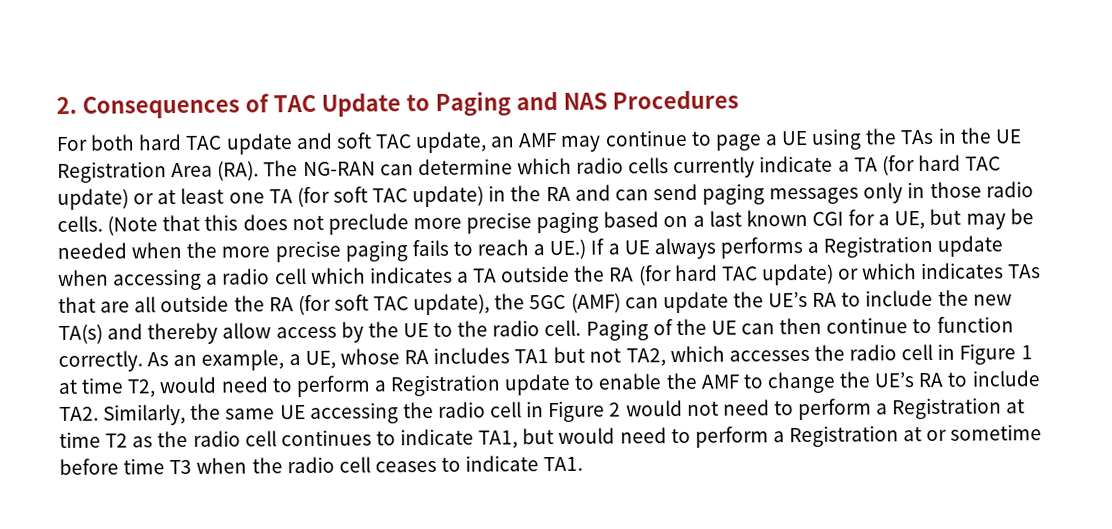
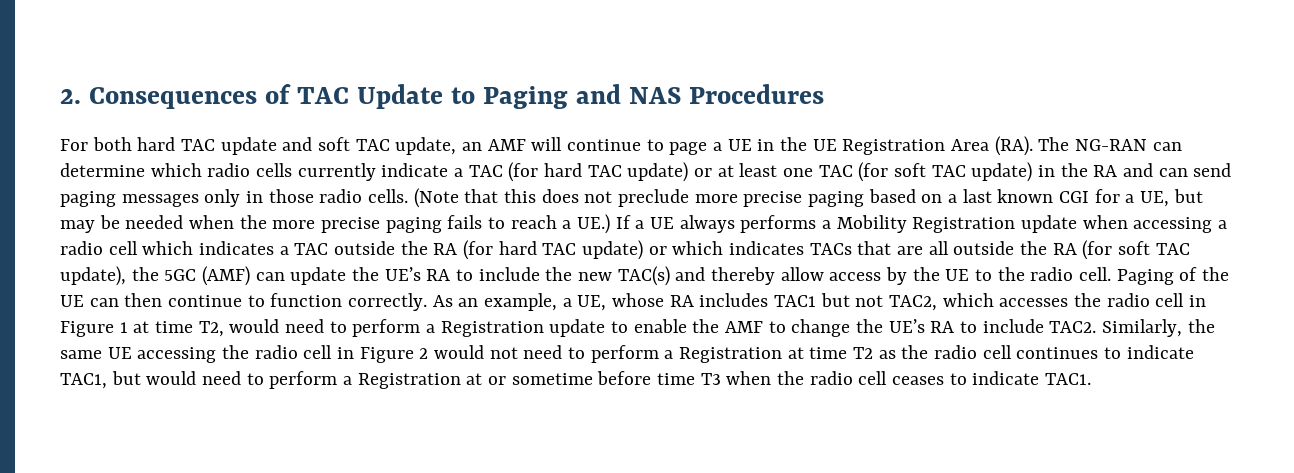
[560,135,602,152] may -> [531,137,563,151] will
[811,128,935,150] using the TAs -> (752, 145) none
[853,157,878,172] TA -> [468,165,503,177] TAC
[268,189,293,204] TA -> [818,165,853,177] TAC
(820, 247) none -> [836,215,907,233] Mobility
[473,268,498,283] TA -> [294,243,329,255] TAC
[1008,264,1042,279] TAs -> [809,243,852,255] TACs
[58,323,103,344] TA(s) -> [617,266,670,286] TAC(s)
[514,349,550,364] TA1 -> [774,295,817,307] TAC1
[625,348,666,367] TA2, -> [889,295,938,311] TAC2,
[59,406,99,421] TA2. -> [1049,321,1097,333] TAC2.
[478,430,519,449] TA1, -> [60,373,107,389] TAC1,
[543,456,584,472] TA1. -> [1045,373,1092,385] TAC1.

